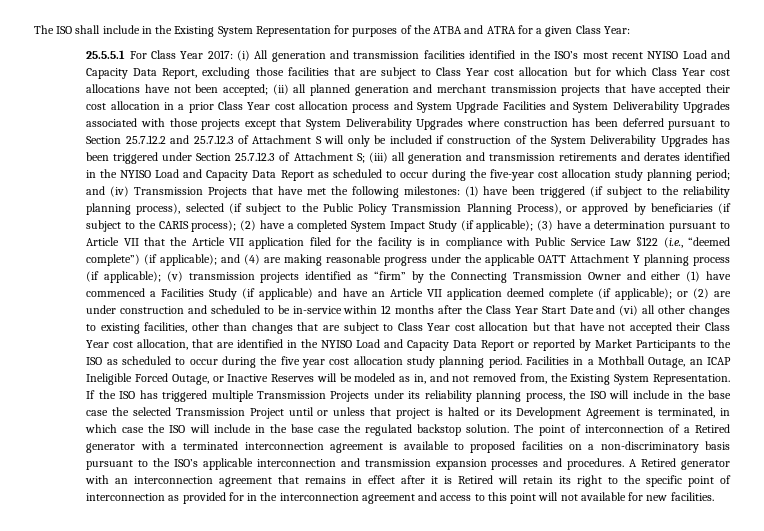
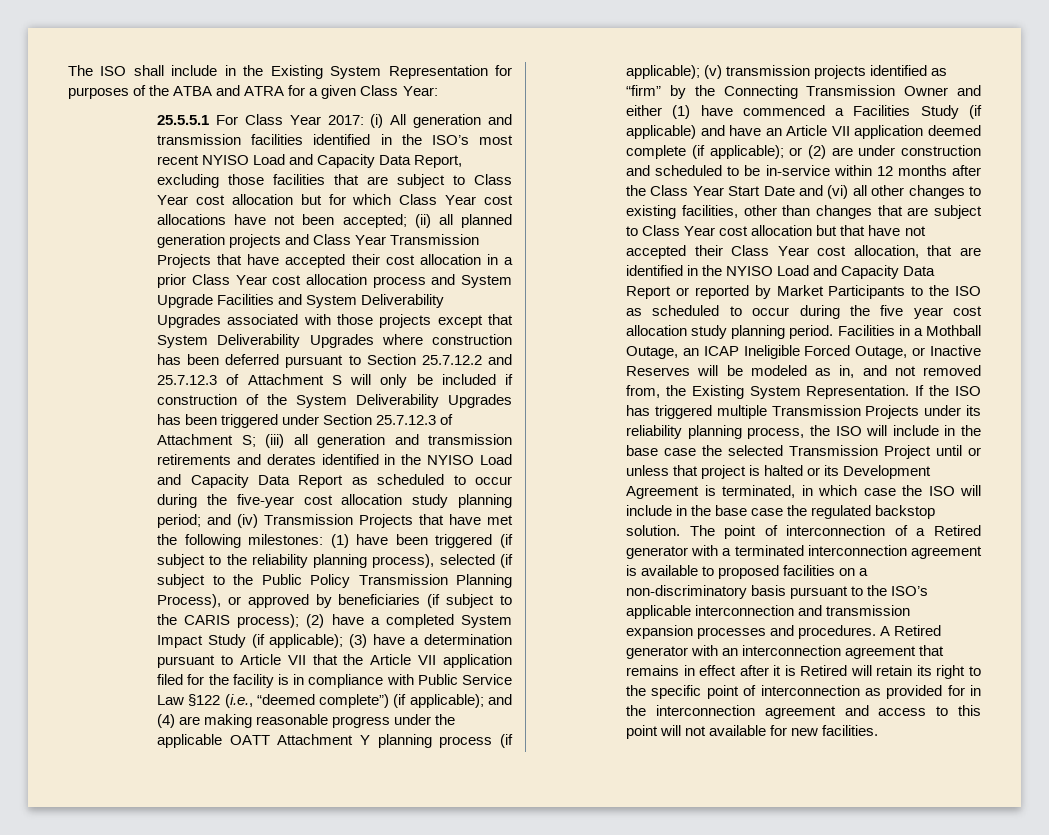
[413,84,601,96] and merchant transmission projects -> [229,234,480,248] [157,254,212,268] projects and Class Year Transmission Projects

